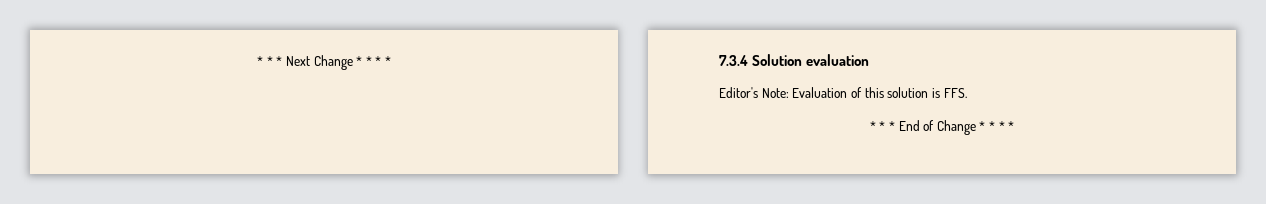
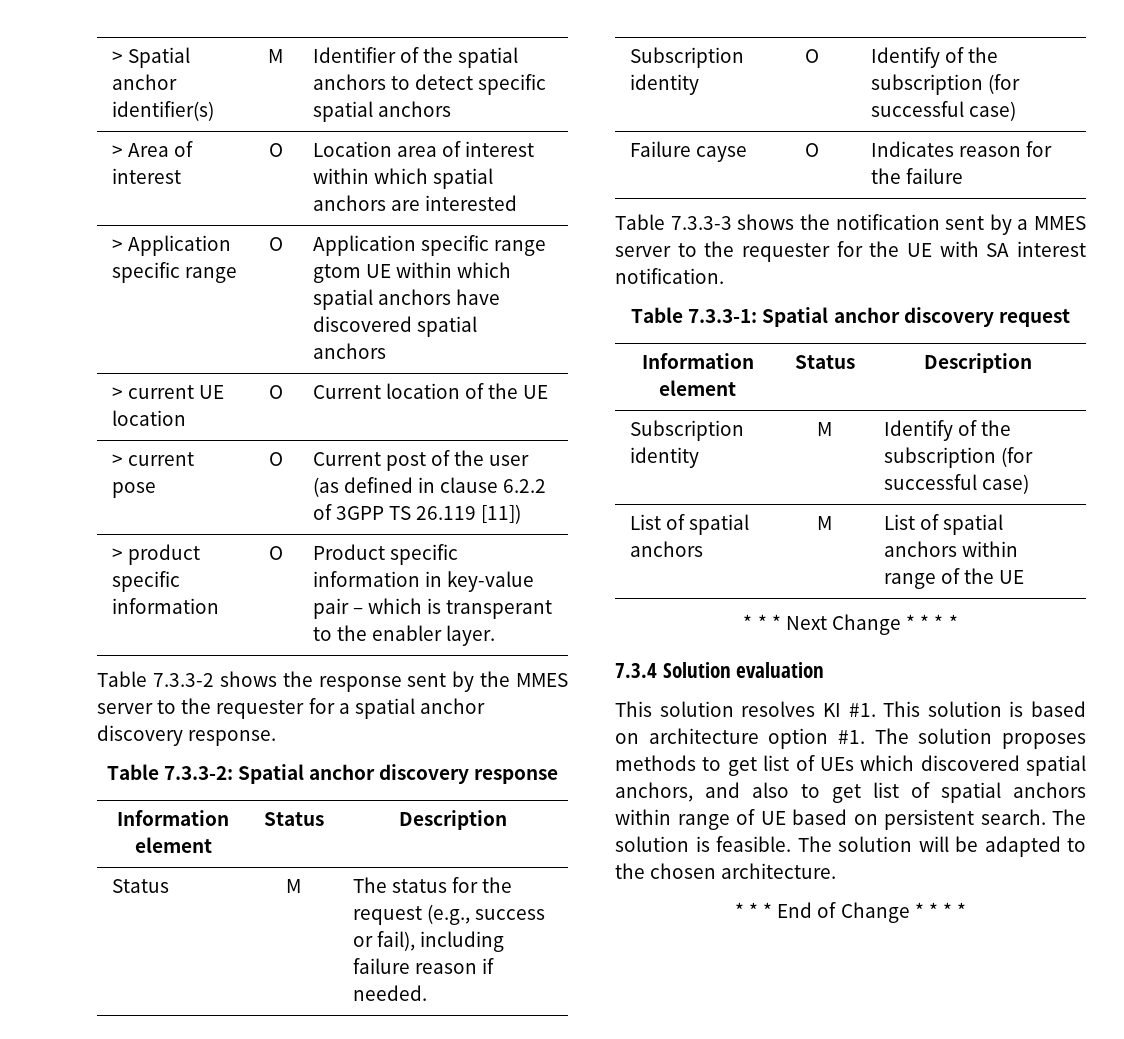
(256, 61) none -> [111,47,190,68] [111,74,177,90] [111,101,214,121] [268,49,283,63] [312,47,519,68] [312,74,547,95] [312,101,451,122] [111,141,193,157] [111,168,181,184] [268,143,283,157] [312,141,535,157] [312,168,493,189] [312,195,517,211] [111,235,231,256] [111,262,237,283] [268,237,283,251] [312,235,546,256] [312,262,512,283] [312,289,500,310] [312,316,477,337] [312,343,386,359] [111,385,224,399] [111,410,186,426] [268,385,283,399] [312,383,549,399] [111,452,194,466] [111,482,156,498] [268,452,283,466] [312,450,530,471] [312,477,547,497] [312,504,522,524] [111,544,200,565] [111,571,180,592] [111,598,219,614] [268,546,283,560] [312,544,458,565] [312,571,534,592] [312,598,553,619] [312,625,496,646] [97,671,568,692] [97,698,485,719] [97,725,277,746] [106,764,559,784] [117,810,229,826] [134,837,212,853] [263,812,324,826] [399,810,507,830] [111,879,169,893] [286,879,301,893] [352,877,513,893] [352,904,545,925] [352,931,504,952] [352,958,494,974] [352,985,427,1001] [629,47,744,68] [629,74,699,95] [804,49,819,63] [870,47,998,68] [870,74,1020,95] [870,101,1016,121] [629,141,747,162] [804,143,819,157] [870,141,1052,157] [870,168,963,184] [615,214,1086,235] [615,241,1086,262] [615,268,724,284] [631,307,1070,327] [641,353,754,369] [659,380,736,396] [794,355,855,369] [923,353,1032,373] [629,420,744,441] [629,447,699,468] [817,422,832,436] [883,420,1011,441] [883,447,1033,468] [883,474,1029,494] [629,514,749,535] [629,541,703,557] [817,516,832,530] [883,514,1003,535] [883,541,1018,557] [883,568,1025,589] > Spatial anchor identifier(s) | M | Identifier of the spatial anchors to detect specific spatial anchors // > Area of interest | O | Location area of interest within which spatial anchors are interested // > Application specific range | O | Application specific range gtom UE within which spatial anchors have discovered spatial anchors // > current UE location | O | Current location of the UE // > current pose | O | Current post of the user (as defined in clause 6.2.2 of 3GPP TS 26.119 [11]) // > product specific information | O | Product specific information in key-value pair – which is transperant to the enabler layer. // Table 7.3.3-2 shows the response sent by the MMES server to the requester for a spatial anchor discovery response. // Table 7.3.3-2: Spatial anchor discovery response // Information element | Status | Description // Status | M | The status for the request (e.g., success or fail), including failure reason if needed. // Subscription identity | O | Identify of the subscription (for successful case) // Failure cayse | O | Indicates reason for the failure // Table 7.3.3-3 shows the notification sent by a MMES server to the requester for the UE with SA interest notification. // Table 7.3.3-1: Spatial anchor discovery request // Information element | Status | Description // Subscription identity | M | Identify of the subscription (for successful case) // List of spatial anchors | M | List of spatial anchors within range of the UE //
[719,87,967,98] Editor's Note: Evaluation of this solution is FFS. -> [615,701,1086,717] [615,728,1086,749] [615,755,1086,776] [615,782,1086,803] [615,809,1086,830] [615,836,1086,857] [615,863,837,879] This solution resolves KI #1. This solution is based on architecture option #1. The solution proposes methods to get list of UEs which discovered spatial anchors, and also to get list of spatial anchors within range of UE based on persistent search. The solution is feasible. The solution will be adapted to the chosen architecture.

